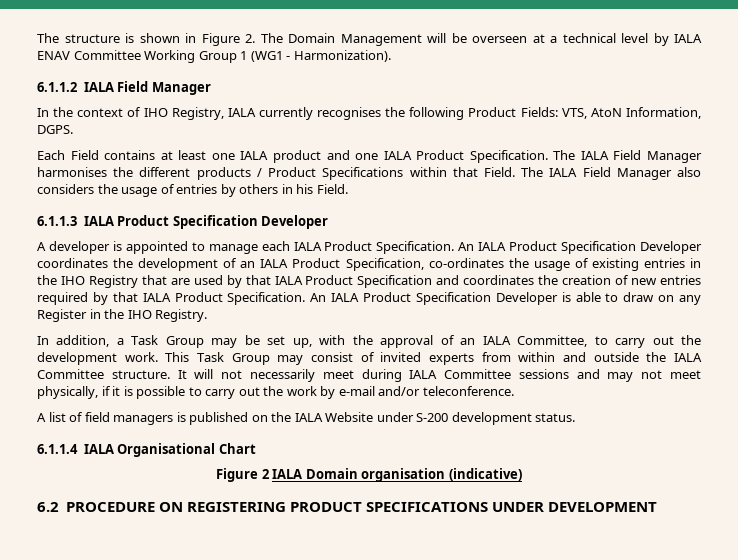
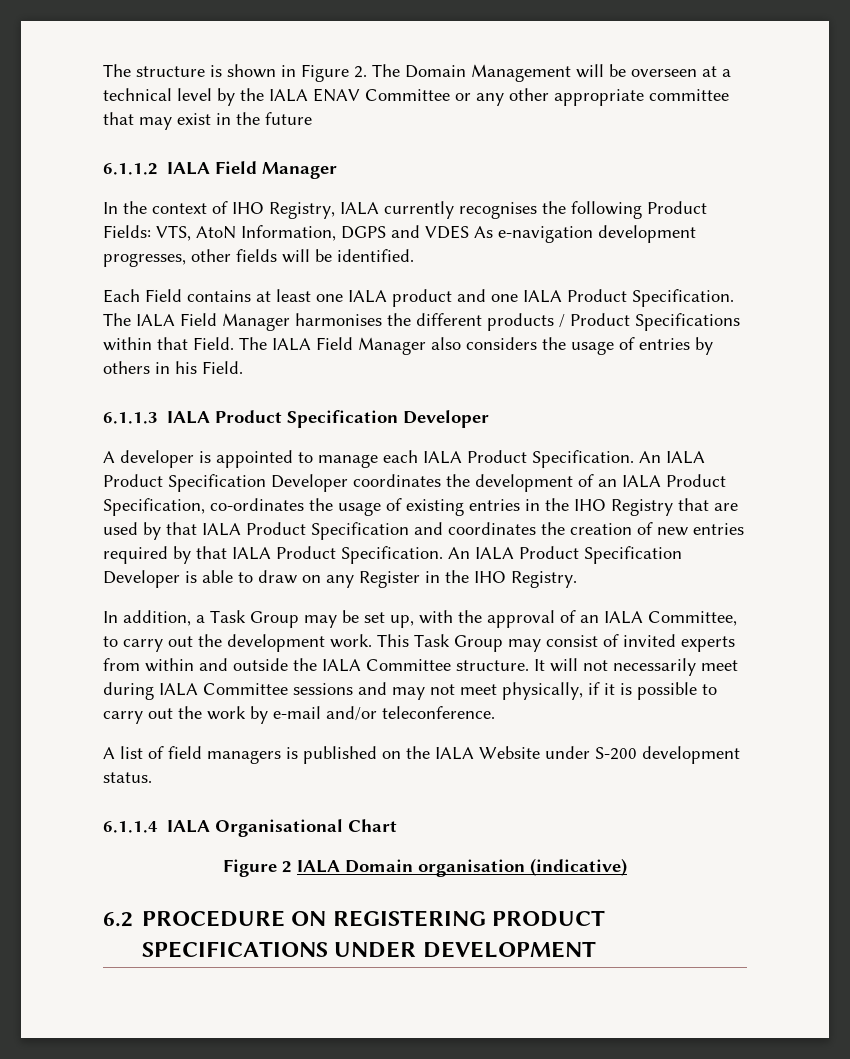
(669, 39) none -> [240,88,264,101] the
[144,50,391,63] Working Group 1 (WG1 - Harmonization). -> [455,88,729,106] [103,112,312,130] or any other appropriate committee that may exist in the future
[37,125,73,134] DGPS. -> [341,225,696,243] [103,249,414,267] DGPS and VDES As e-navigation development progresses, other fields will be identified.

